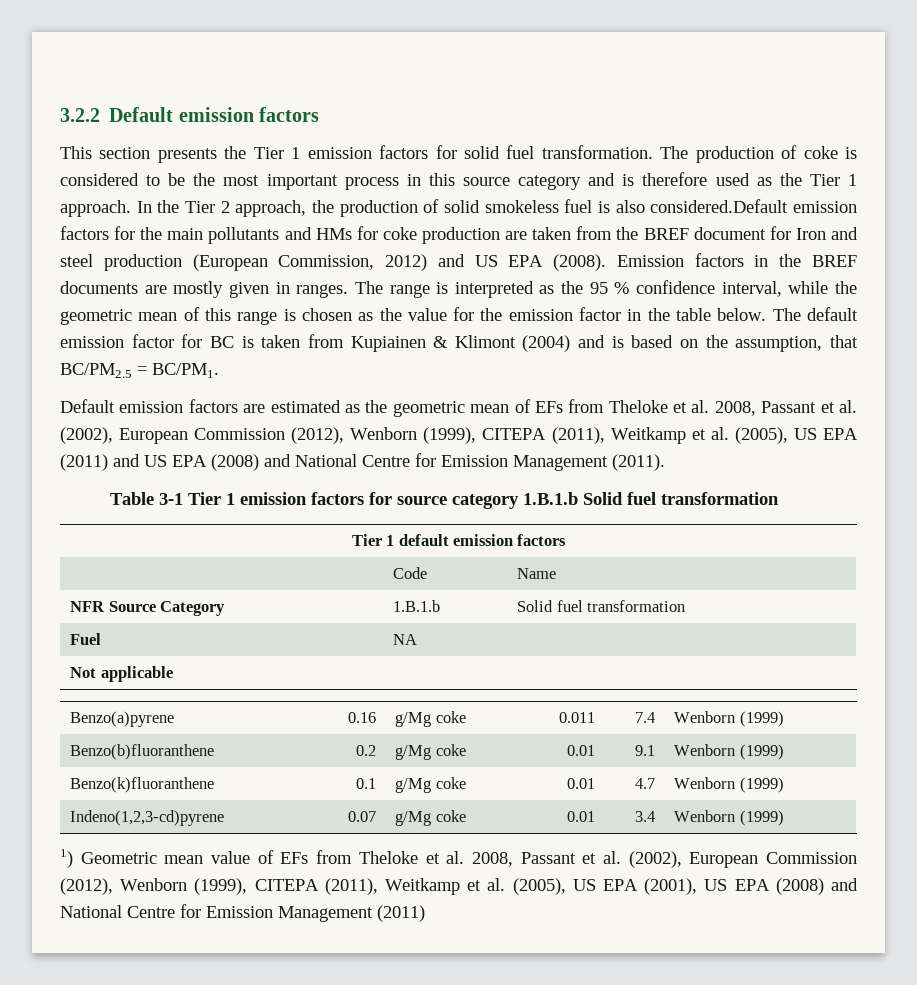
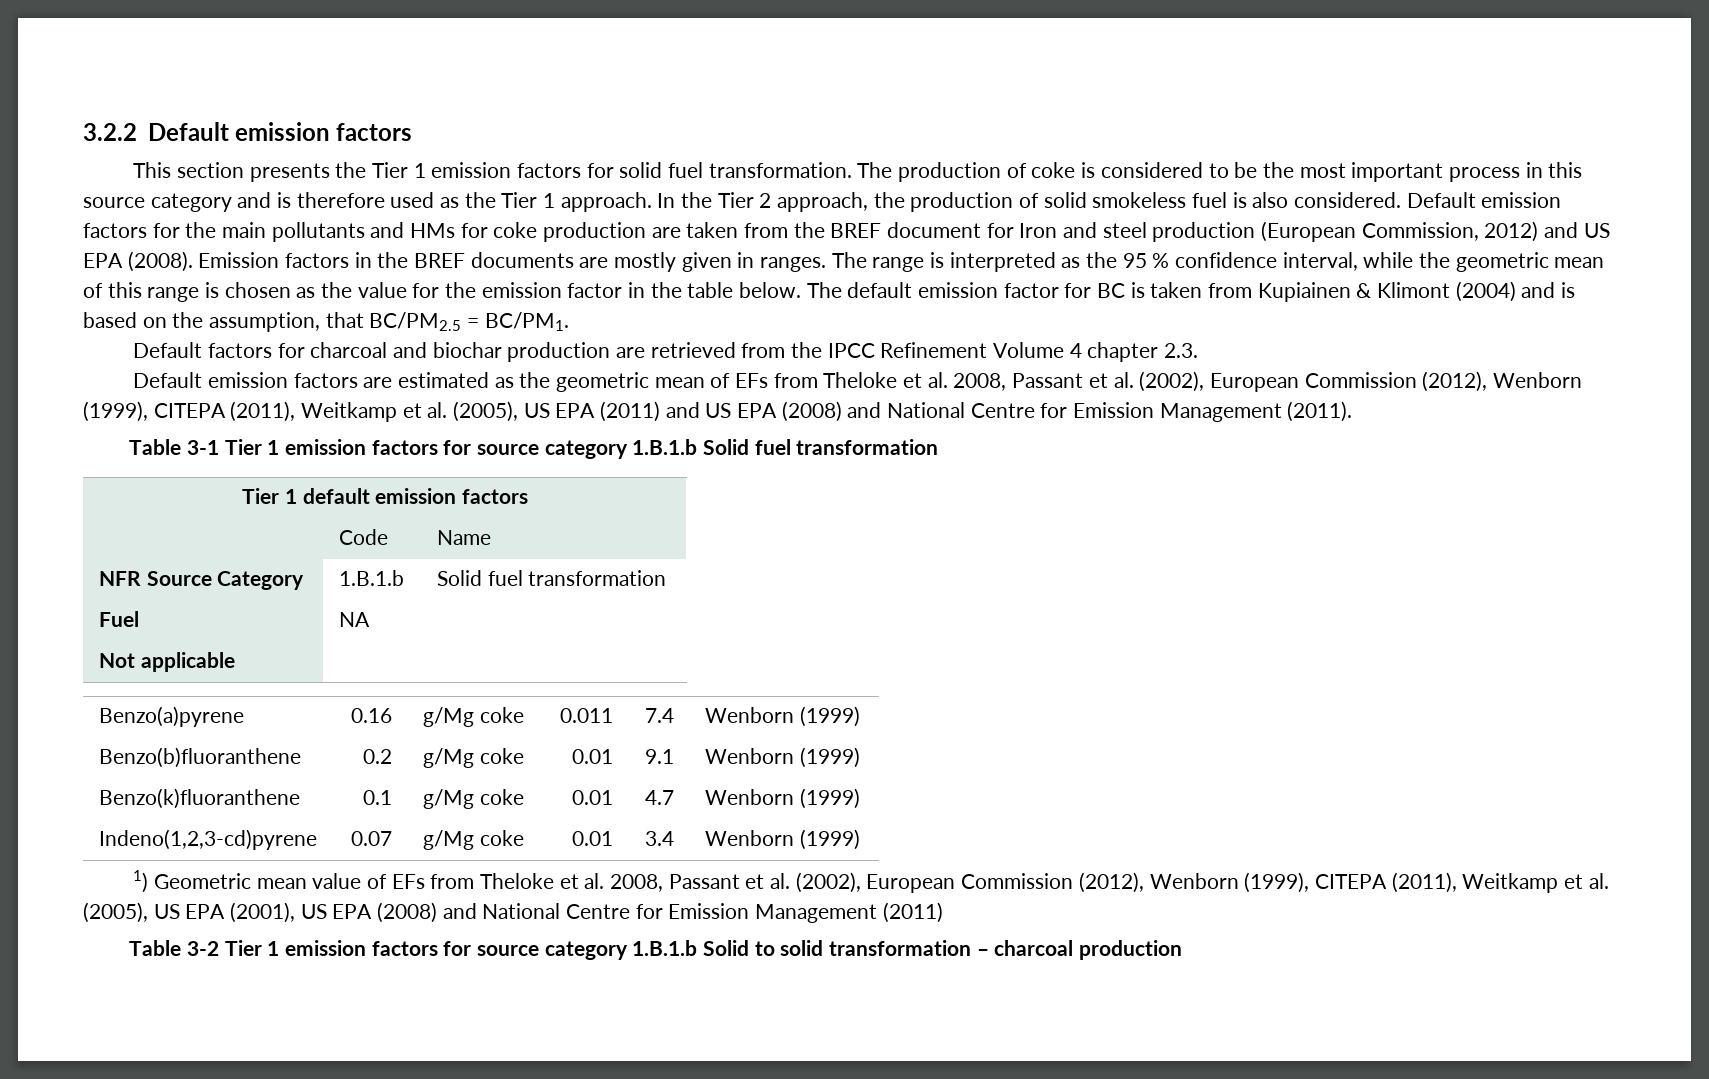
[650,199,789,213] considered.Default -> [1294,192,1476,208] considered. Default
(219, 370) none -> [133,342,1199,362] // Default factors for charcoal and biochar production are retrieved from the IPCC Refinement Volume 4 chapter 2.3.
(425, 913) none -> [129,940,1182,960] // Table 3-2 Tier 1 emission factors for source category 1.B.1.b Solid to solid transformation – charcoal production

